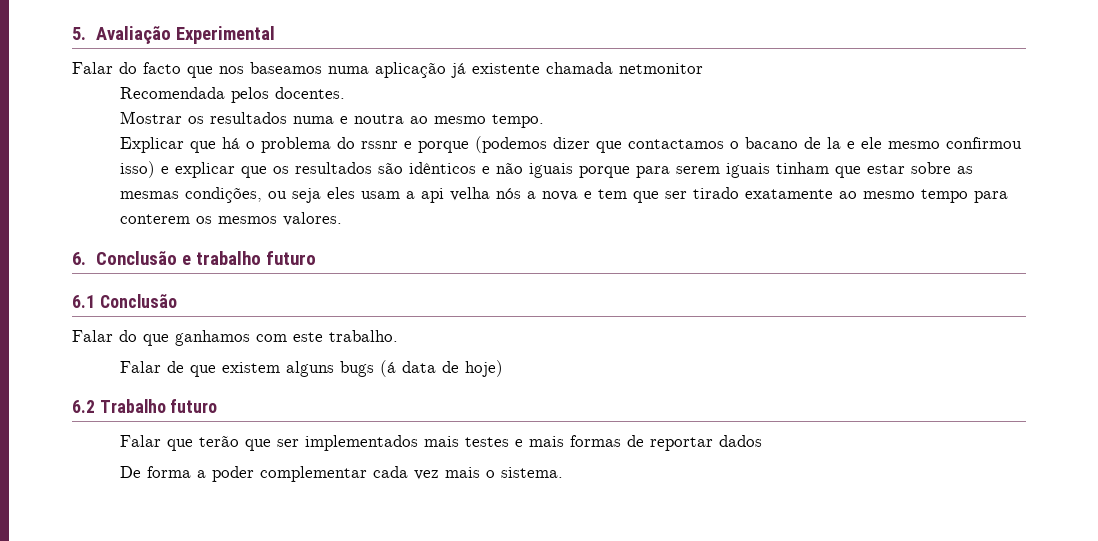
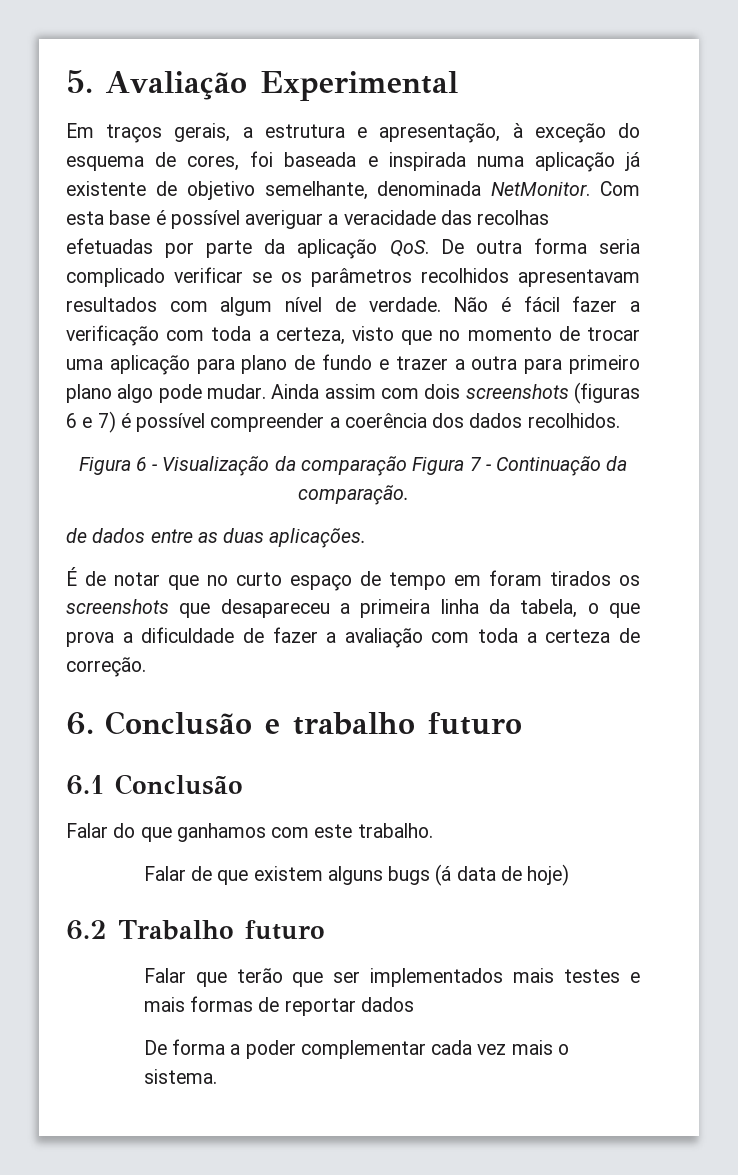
[72,62,703,78] [120,87,346,103] [120,111,545,128] [120,136,1023,153] [120,161,974,178] [120,187,1009,203] [120,212,343,226] Falar do facto que nos baseamos numa aplicação já existente chamada netmonitor // Recomendada pelos docentes. // Mostrar os resultados numa e noutra ao mesmo tempo. // Explicar que há o problema do rssnr e porque (podemos dizer que contactamos o bacano de la e ele mesmo confirmou isso) e explicar que os resultados são idênticos e não iguais porque para serem iguais tinham que estar sobre as mesmas condições, ou seja eles usam a api velha nós a nova e tem que ser tirado exatamente ao mesmo tempo para conterem os mesmos valores. -> [66,123,640,143] [66,151,640,172] [66,181,640,200] [66,210,550,229] [66,238,640,259] [66,267,640,287] [66,296,640,316] [66,325,640,346] [66,354,640,375] [66,382,640,404] [66,411,620,433] [78,456,628,476] [297,485,409,505] [66,528,367,548] [66,567,640,591] [66,599,640,618] [66,627,640,648] [66,657,146,677] Em traços gerais, a estrutura e apresentação, à exceção do esquema de cores, foi baseada e inspirada numa aplicação já existente de objetivo semelhante, denominada NetMonitor. Com esta base é possível averiguar a veracidade das recolhas efetuadas por parte da aplicação QoS. De outra forma seria complicado verificar se os parâmetros recolhidos apresentavam resultados com algum nível de verdade. Não é fácil fazer a verificação com toda a certeza, visto que no momento de trocar uma aplicação para plano de fundo e trazer a outra para primeiro plano algo pode mudar. Ainda assim com dois screenshots (figuras 6 e 7) é possível compreender a coerência dos dados recolhidos. // Figura 6 - Visualização da comparação Figura 7 - Continuação da comparação. // de dados entre as duas aplicações. // É de notar que no curto espaço de tempo em foram tirados os screenshots que desapareceu a primeira linha da tabela, o que prova a dificuldade de fazer a avaliação com toda a certeza de correção.

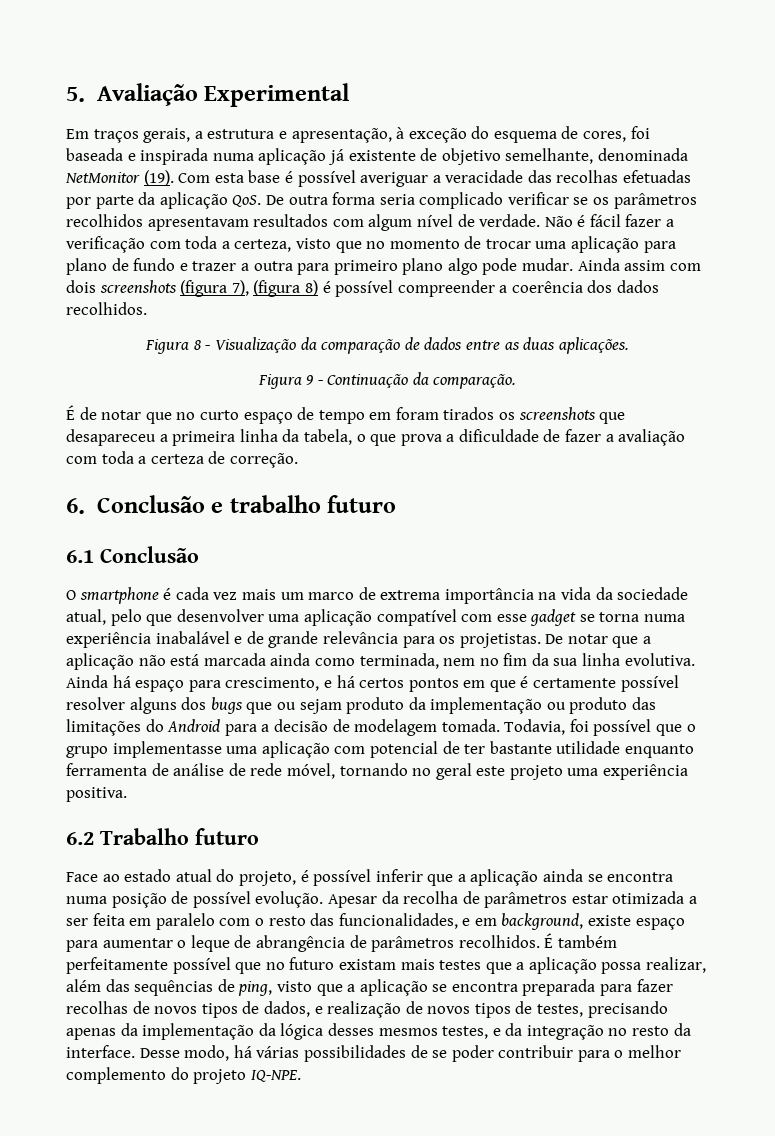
[491,182,591,196] NetMonitor. -> [65,170,174,186] NetMonitor (19).
[574,382,640,404] [66,411,116,433] (figuras 6 e 7) -> [180,280,318,297] (figura 7), (figura 8)
[135,457,147,471] 6 -> [193,340,201,350] 8
[412,456,628,476] [297,485,409,505] Figura 7 - Continuação da comparação. // -> (401, 346) none
(367, 538) none -> [257,372,517,389] // Figura 9 - Continuação da comparação.
[66,823,433,842] [143,864,570,886] [66,920,325,940] [143,968,640,987] [143,996,414,1016] [143,1039,569,1059] [143,1069,217,1084] Falar do que ganhamos com este trabalho. // Falar de que existem alguns bugs (á data de hoje) // 6.2 Trabalho futuro // Falar que terão que ser implementados mais testes e mais formas de reportar dados // De forma a poder complementar cada vez mais o sistema. -> [66,587,689,604] [66,609,686,626] [66,631,652,648] [66,653,695,670] [66,675,679,692] [66,697,657,714] [66,719,696,736] [66,741,694,758] [66,763,689,780] [66,787,127,802] [66,828,259,845] [66,869,674,886] [66,891,698,908] [66,913,685,930] [66,933,617,952] [66,957,707,974] [66,979,673,996] [66,1001,668,1018] [66,1023,691,1040] [66,1045,682,1062] [66,1067,301,1084] O smartphone é cada vez mais um marco de extrema importância na vida da sociedade atual, pelo que desenvolver uma aplicação compatível com esse gadget se torna numa experiência inabalável e de grande relevância para os projetistas. De notar que a aplicação não está marcada ainda como terminada, nem no fim da sua linha evolutiva. Ainda há espaço para crescimento, e há certos pontos em que é certamente possível resolver alguns dos bugs que ou sejam produto da implementação ou produto das limitações do Android para a decisão de modelagem tomada. Todavia, foi possível que o grupo implementasse uma aplicação com potencial de ter bastante utilidade enquanto ferramenta de análise de rede móvel, tornando no geral este projeto uma experiência positiva. // 6.2 Trabalho futuro // Face ao estado atual do projeto, é possível inferir que a aplicação ainda se encontra numa posição de possível evolução. Apesar da recolha de parâmetros estar otimizada a ser feita em paralelo com o resto das funcionalidades, e em background, existe espaço para aumentar o leque de abrangência de parâmetros recolhidos. É também perfeitamente possível que no futuro existam mais testes que a aplicação possa realizar, além das sequências de ping, visto que a aplicação se encontra preparada para fazer recolhas de novos tipos de dados, e realização de novos tipos de testes, precisando apenas da implementação da lógica desses mesmos testes, e da integração no resto da interface. Desse modo, há várias possibilidades de se poder contribuir para o melhor complemento do projeto IQ-NPE.

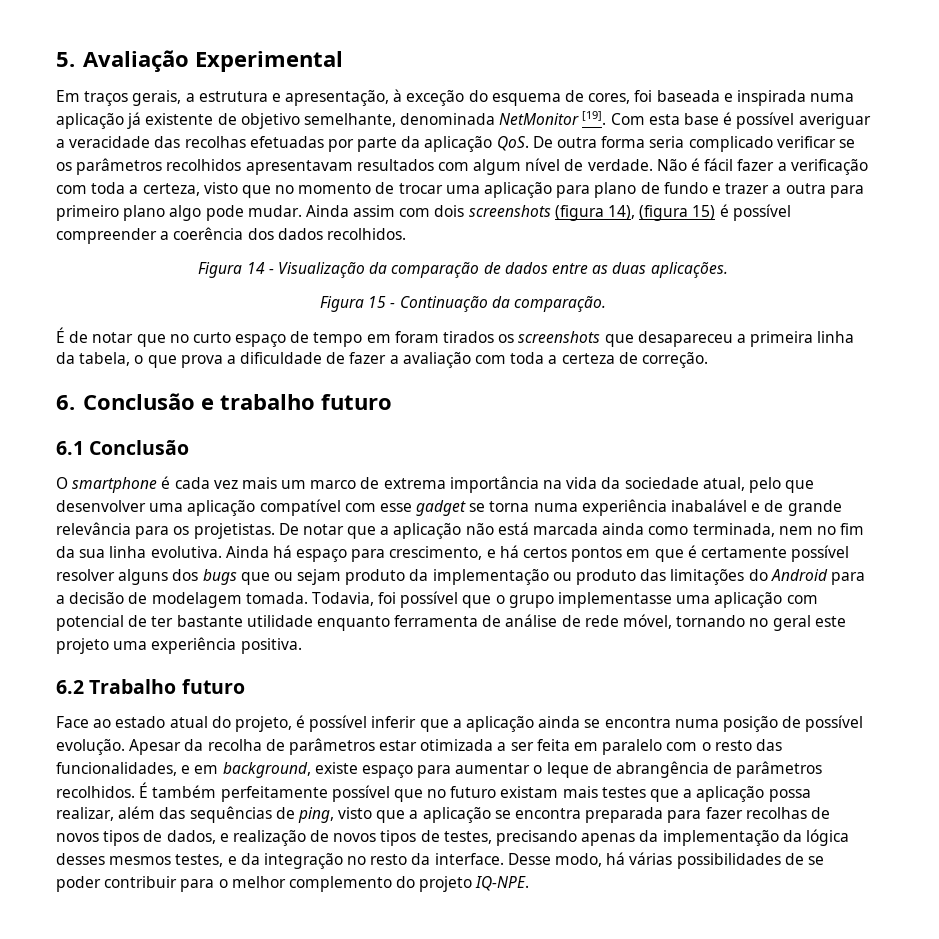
[143,170,174,186] (19). -> [582,111,607,125] [19].
[231,280,318,297] 7), (figura 8) -> [608,205,716,221] 14), (figura 15)
[193,340,201,350] 8 -> [246,262,265,274] 14
[306,375,314,385] 9 -> [368,296,387,308] 15

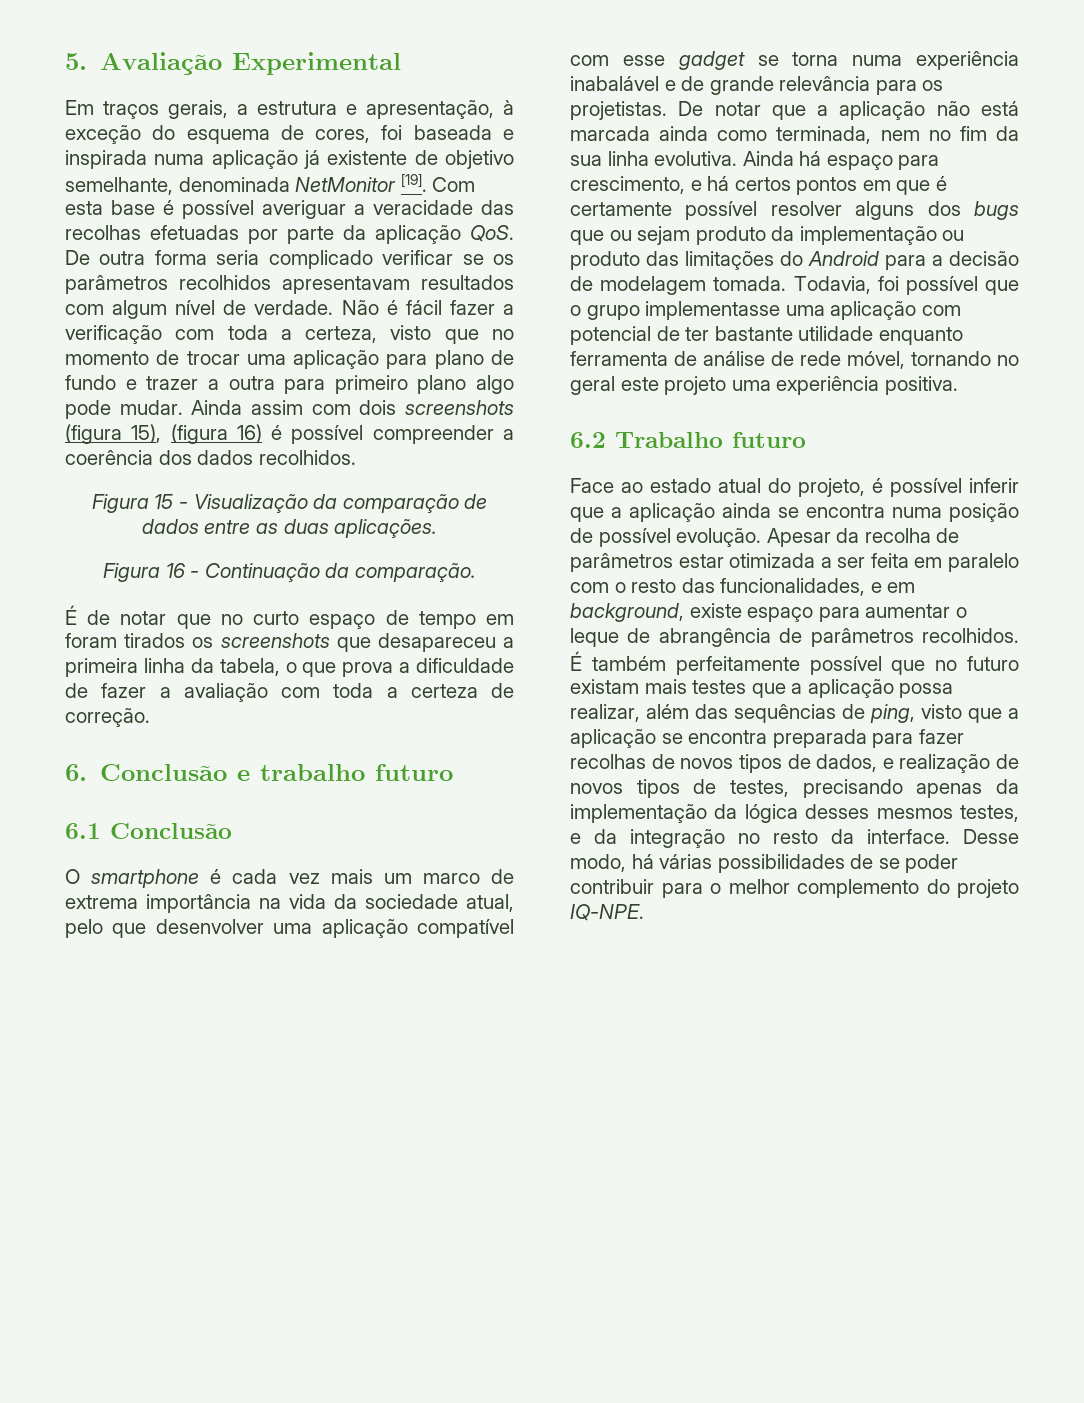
[608,205,716,221] 14), (figura 15) -> [131,424,262,444] 15), (figura 16)
[246,262,265,274] 14 -> [154,494,174,509] 15
[368,296,387,308] 15 -> [165,563,186,578] 16

